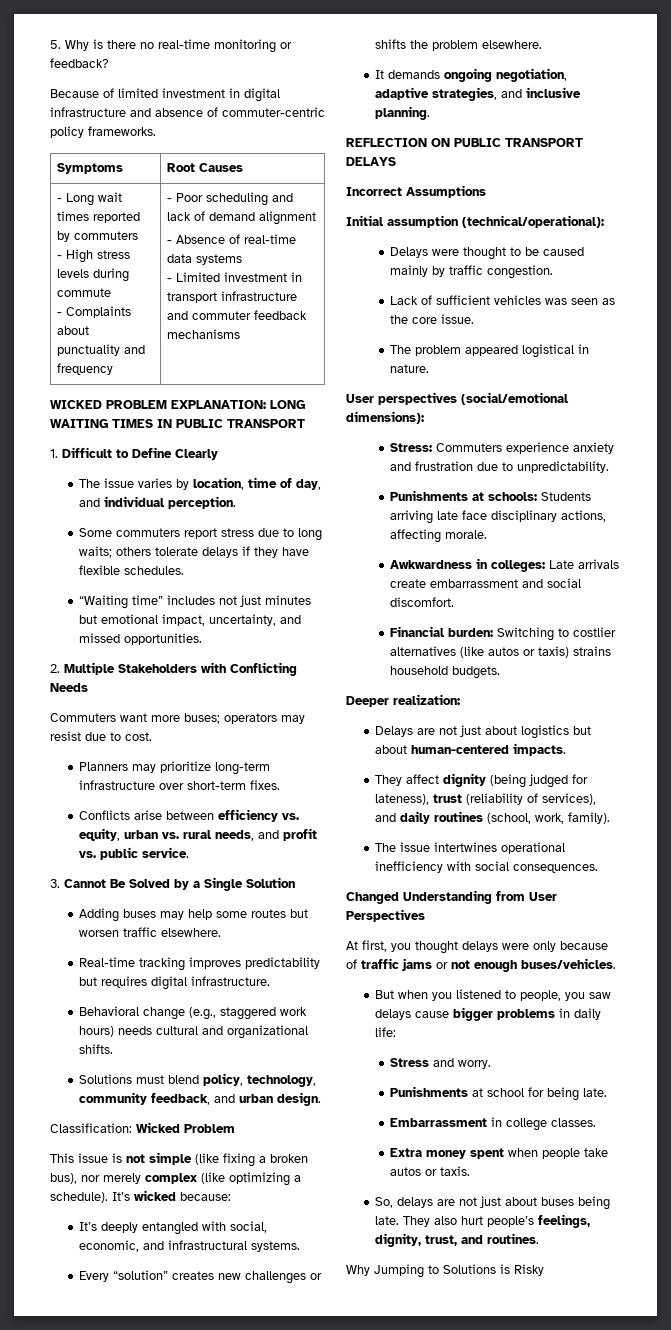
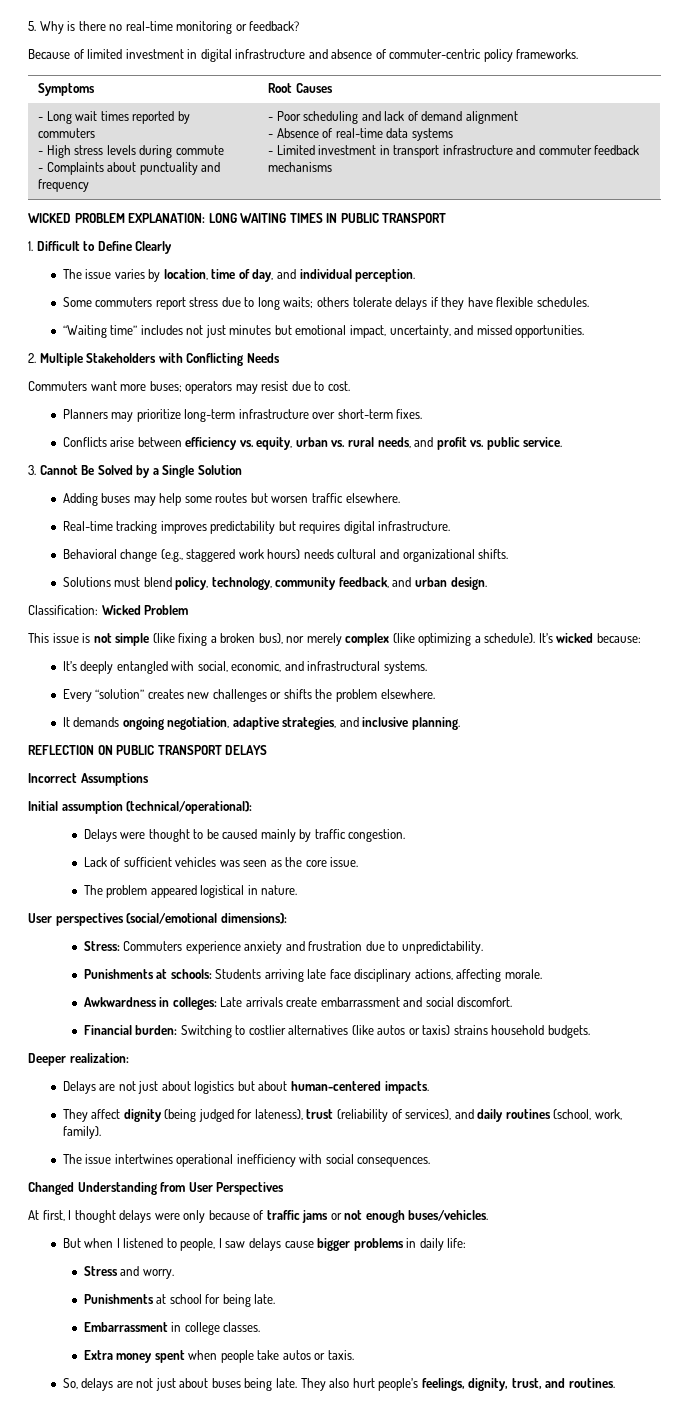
[391,943,411,952] you -> [68,1210,72,1220] I
[432,992,453,1001] you -> [116,1238,120,1248] I
[565,992,586,1001] you -> [218,1238,222,1248] I
[346,1264,544,1278] // Why Jumping to Solutions is Risky -> (615, 1383) none

